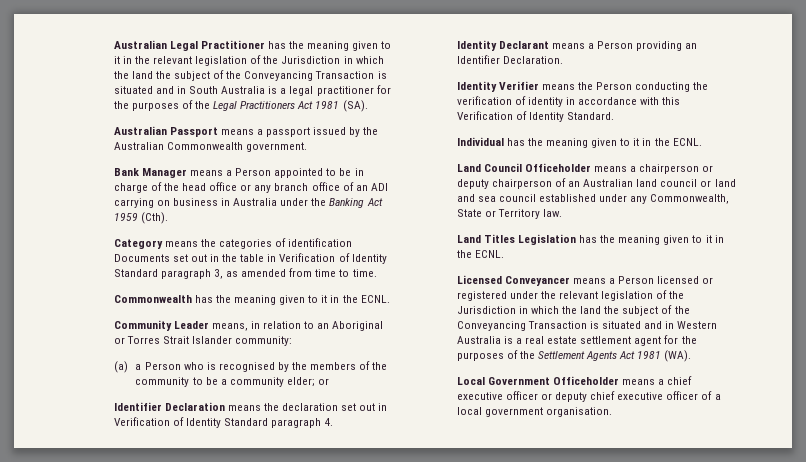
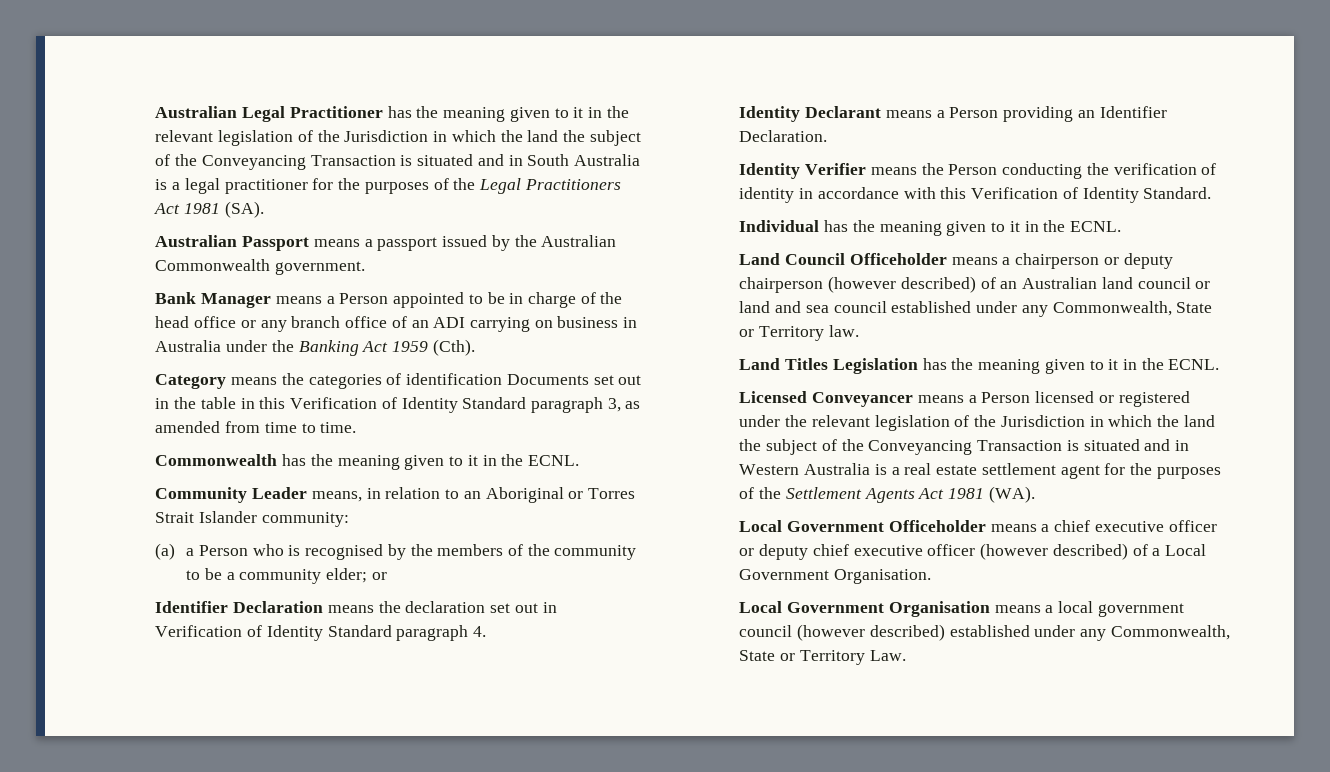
(277, 258) none -> [259,397,286,409] this
(552, 184) none -> [828,276,976,293] (however described)
[701,391,721,400] [456,407,612,417] of a local government organisation. -> [980,543,1207,560] [739,569,932,584] [739,601,1184,617] [739,624,1230,641] [739,650,906,665] (however described) of a Local Government Organisation. // Local Government Organisation means a local government council (however described) established under any Commonwealth, State or Territory Law.

